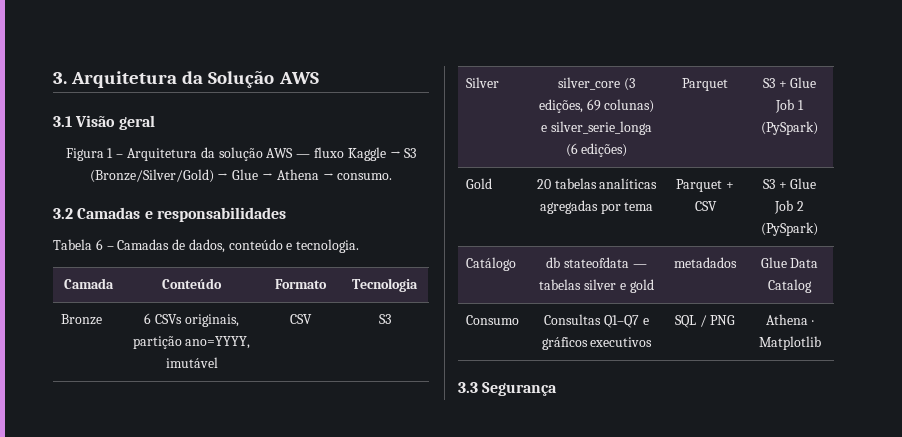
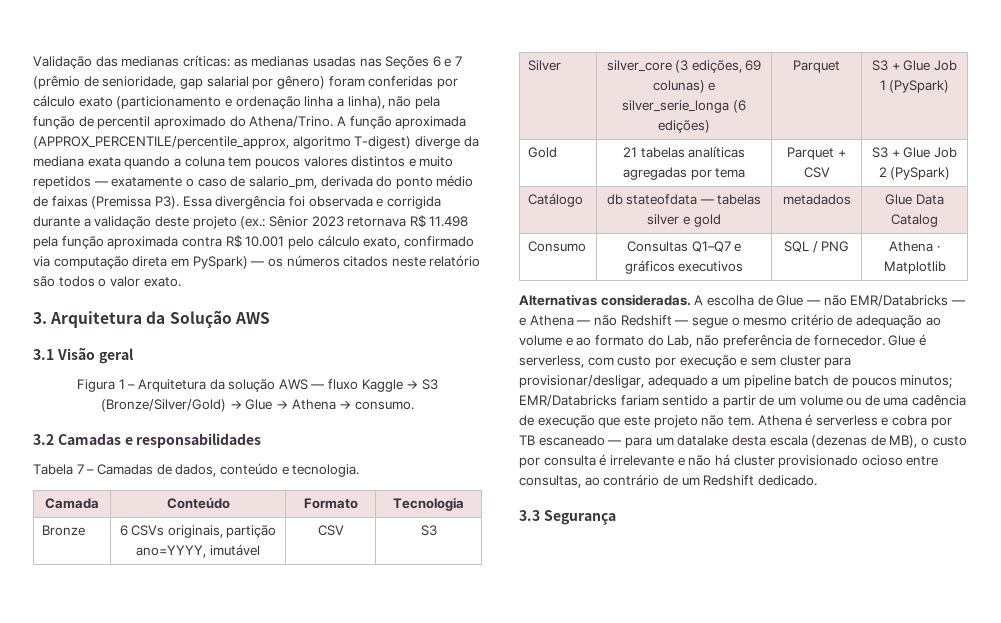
(53, 78) none -> [33,55,463,69] [33,75,458,89] [33,95,440,109] [33,116,467,129] [33,136,479,149] [33,156,454,169] [33,175,474,189] [33,195,441,209] [33,215,469,229] [33,235,474,249] [33,255,481,269] [33,276,181,287] Validação das medianas críticas: as medianas usadas nas Seções 6 e 7 (prêmio de senioridade, gap salarial por gênero) foram conferidas por cálculo exato (particionamento e ordenação linha a linha), não pela função de percentil aproximado do Athena/Trino. A função aproximada (APPROX_PERCENTILE/percentile_approx, algoritmo T-digest) diverge da mediana exata quando a coluna tem poucos valores distintos e muito repetidos — exatamente o caso de salario_pm, derivada do ponto médio de faixas (Premissa P3). Essa divergência foi observada e corrigida durante a validação deste projeto (ex.: Sênior 2023 retornava R$ 11.498 pela função aproximada contra R$ 10.001 pelo cálculo exato, confirmado via computação direta em PySpark) — os números citados neste relatório são todos o valor exato. //
[95,239,103,250] 6 -> [76,464,84,474] 7
[536,179,551,189] 20 -> [622,147,637,157] 21
(821, 343) none -> [519,294,966,307] [519,314,941,328] [519,334,927,348] [519,355,852,368] [519,375,953,388] [519,394,967,408] [519,414,952,428] [519,435,967,448] [519,454,939,468] [519,474,817,488] // Alternativas consideradas. A escolha de Glue — não EMR/Databricks — e Athena — não Redshift — segue o mesmo critério de adequação ao volume e ao formato do Lab, não preferência de fornecedor. Glue é serverless, com custo por execução e sem cluster para provisionar/desligar, adequado a um pipeline batch de poucos minutos; EMR/Databricks fariam sentido a partir de um volume ou de uma cadência de execução que este projeto não tem. Athena é serverless e cobra por TB escaneado — para um datalake desta escala (dezenas de MB), o custo por consulta é irrelevante e não há cluster provisionado ocioso entre consultas, ao contrário de um Redshift dedicado.

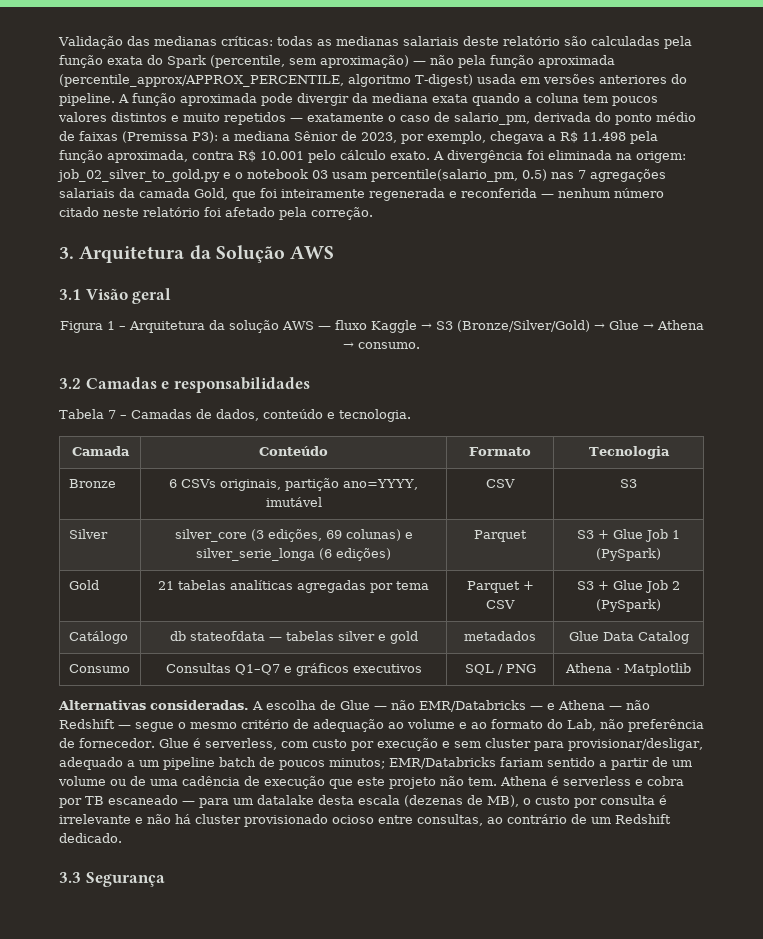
(230, 61) none -> [276,36,313,46] todas
[312,56,463,69] [33,75,458,89] [33,95,440,109] [33,116,467,129] [33,136,460,149] usadas nas Seções 6 e 7 (prêmio de senioridade, gap salarial por gênero) foram conferidas por cálculo exato (particionamento e ordenação linha a linha), não pela função de percentil aproximado do Athena/Trino. A função aproximada (APPROX_PERCENTILE/percentile_approx, algoritmo T-digest) diverge -> [402,36,692,49] [59,55,615,68] [59,74,687,87] [59,93,349,106] salariais deste relatório são calculadas pela função exata do Spark (percentile, sem aproximação) — não pela função aproximada (percentile_approx/APPROX_PERCENTILE, algoritmo T-digest) usada em versões anteriores do pipeline. A função aproximada pode divergir
[154,195,441,209] [33,215,407,229] P3). Essa divergência foi observada e corrigida durante a validação deste projeto (ex.: Sênior 2023 retornava -> [192,131,556,144] P3): a mediana Sênior de 2023, por exemplo, chegava a
[107,236,179,249] aproximada -> [107,150,188,163] aproximada,
[363,236,474,249] [33,255,481,269] [33,276,181,287] exato, confirmado via computação direta em PySpark) — os números citados neste relatório são todos o valor exato. -> [390,150,686,163] [57,169,666,182] [59,188,664,201] [59,207,373,220] exato. A divergência foi eliminada na origem: job_02_silver_to_gold.py e o notebook 03 usam percentile(salario_pm, 0.5) nas 7 agregações salariais da camada Gold, que foi inteiramente regenerada e reconferida — nenhum número citado neste relatório foi afetado pela correção.

